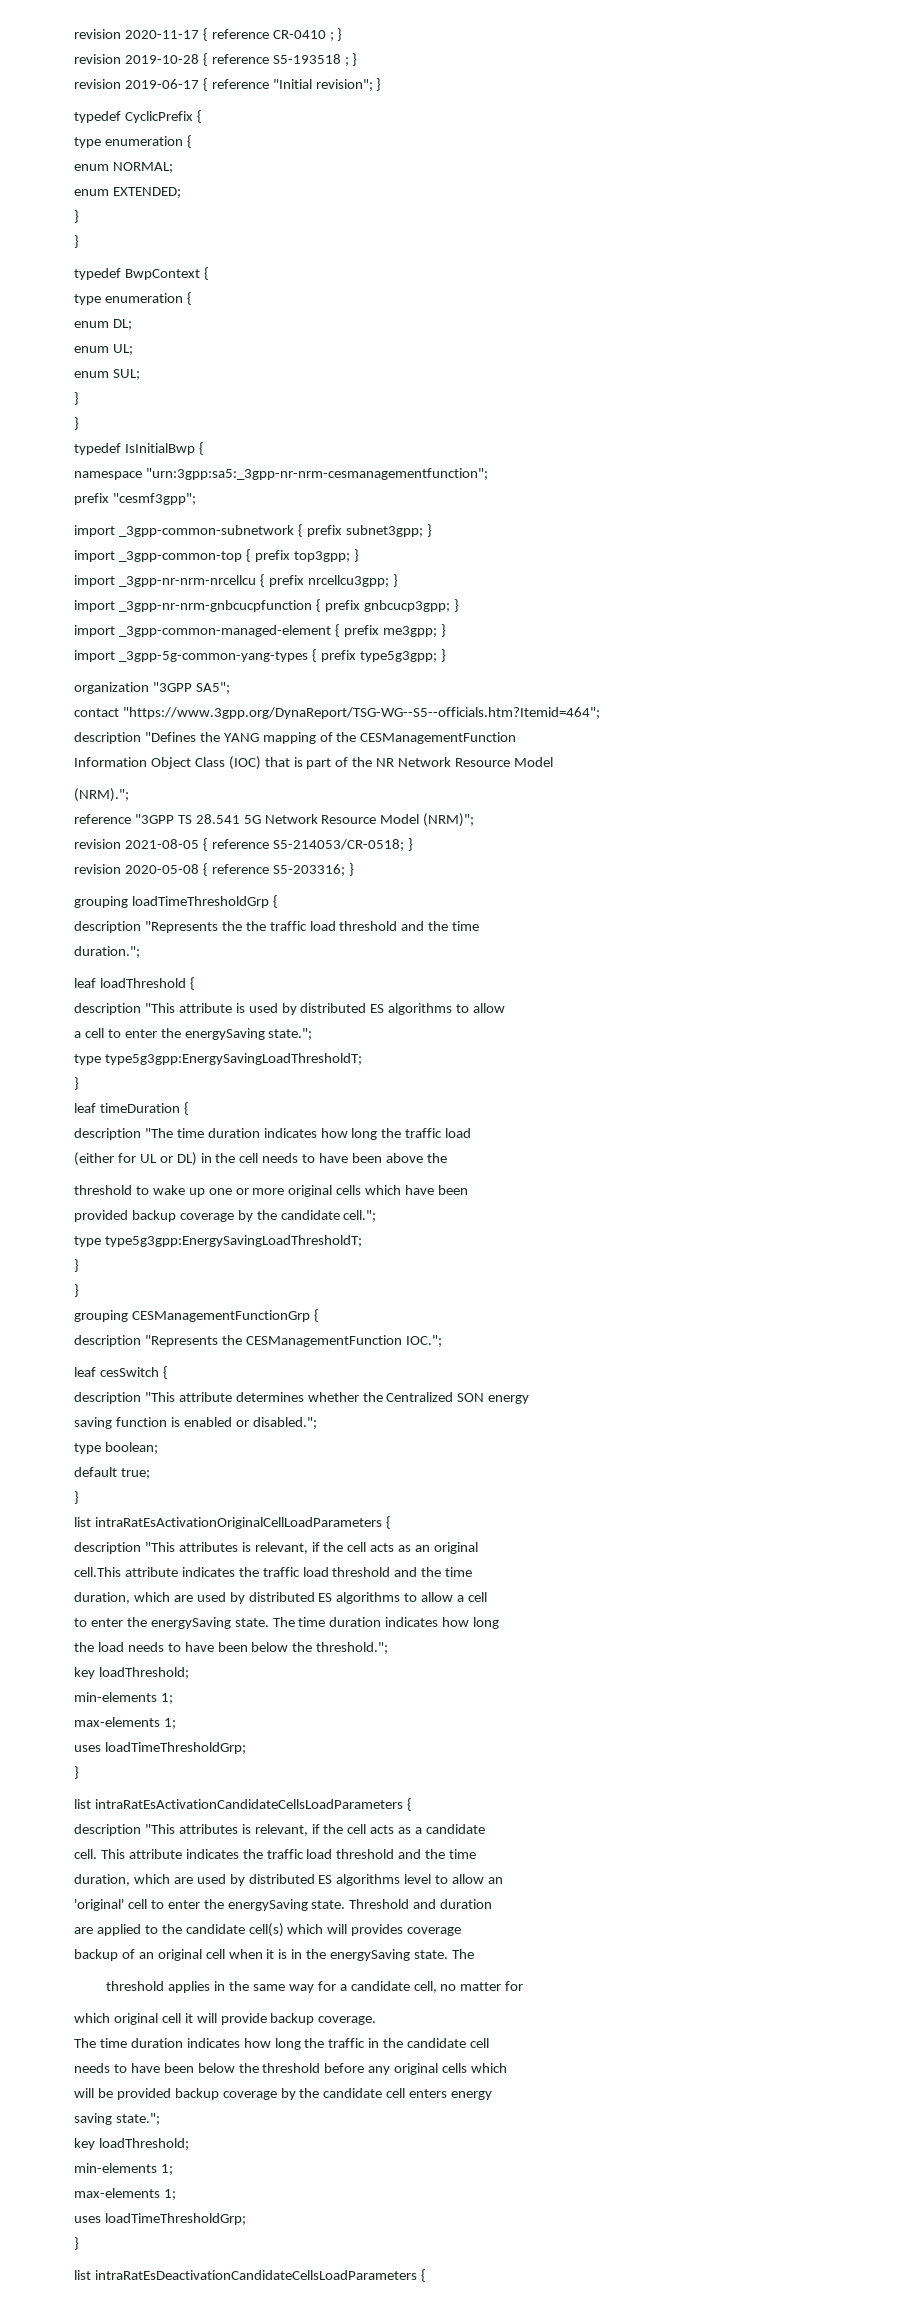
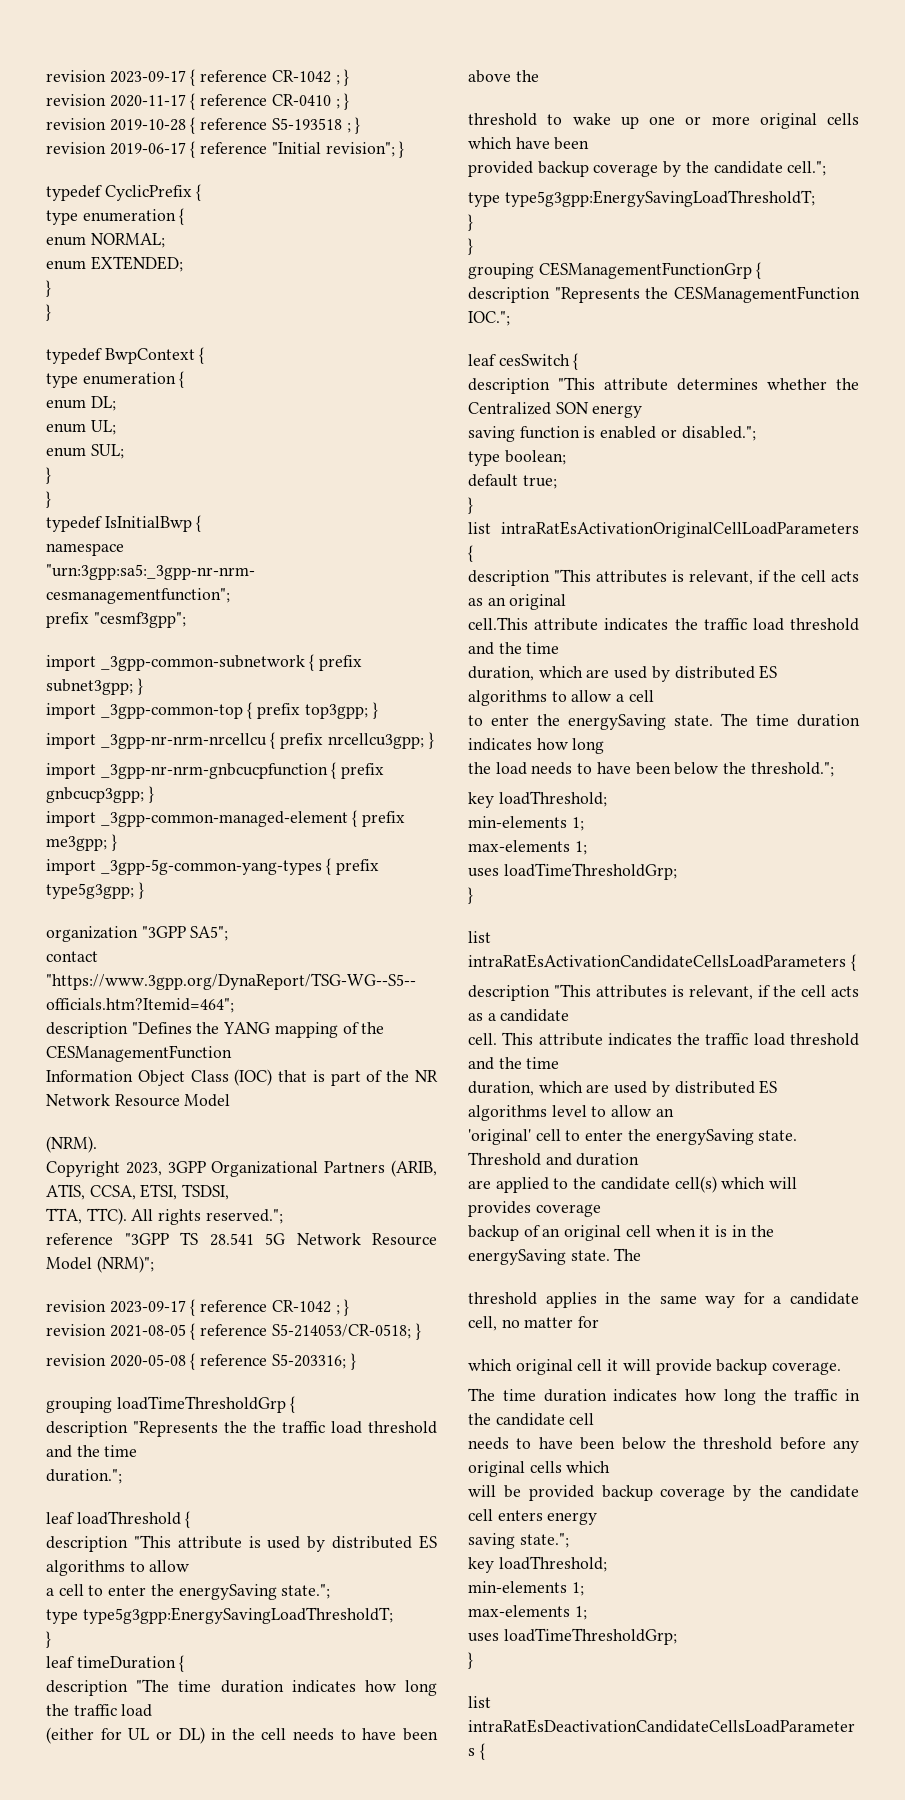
[74,29,121,39] revision -> [46,69,350,86] [46,94,106,106] revision 2023-09-17 { reference CR-1042 ; } // revision
[74,788,129,802] (NRM)."; -> [46,1136,97,1153] [46,1160,437,1177] [46,1184,230,1200] [46,1208,283,1225] (NRM). // Copyright 2023, 3GPP Organizational Partners (ARIB, ATIS, CCSA, ETSI, TSDSI, // TTA, TTC). All rights reserved.";
(475, 820) none -> [46,1299,350,1316] // revision 2023-09-17 { reference CR-1042 ; }

